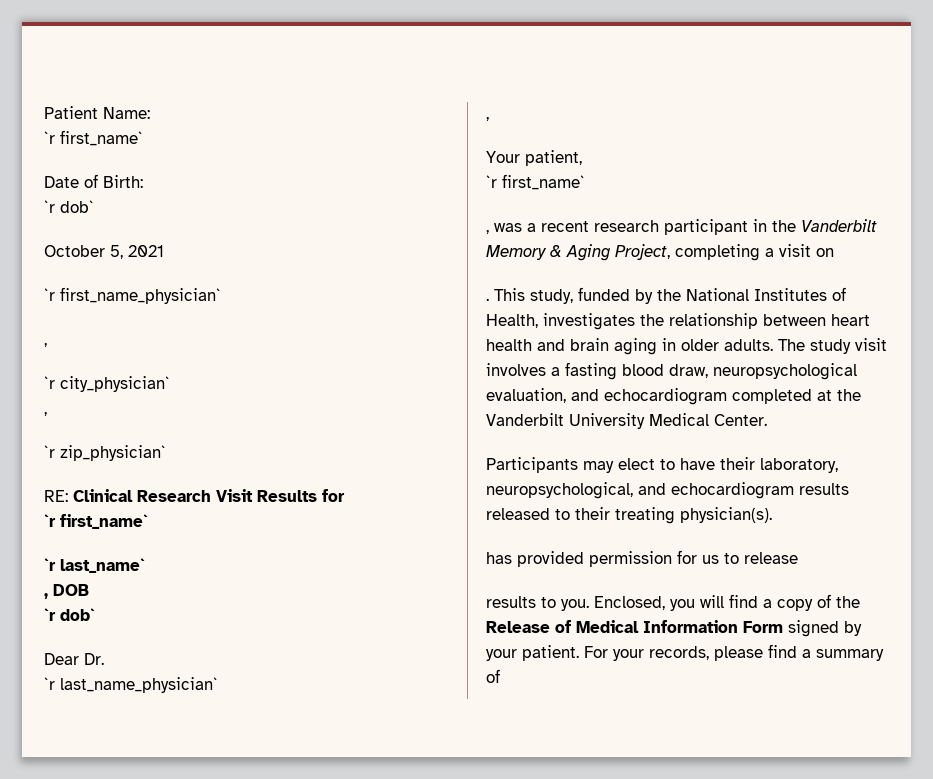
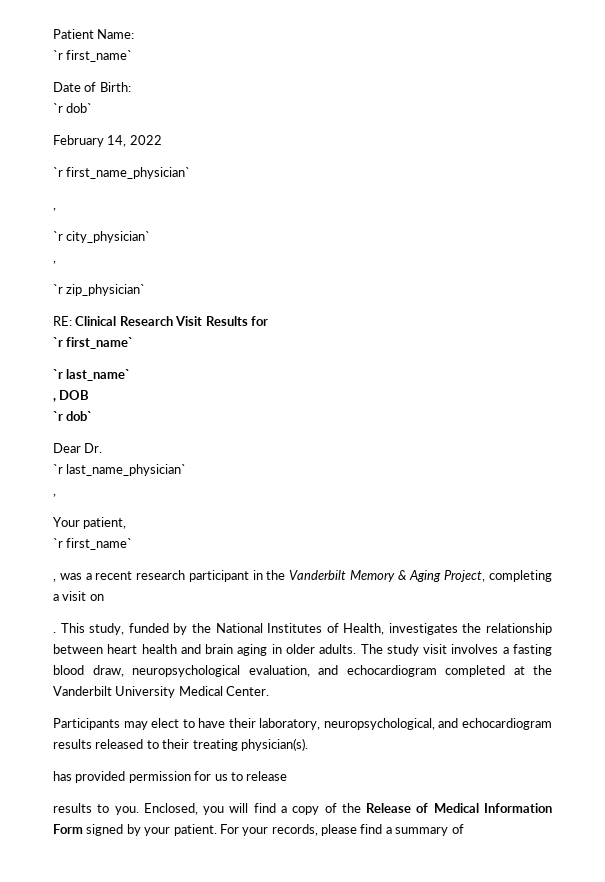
[44,245,164,259] October 5, 2021 -> [53,135,162,147] February 14, 2022

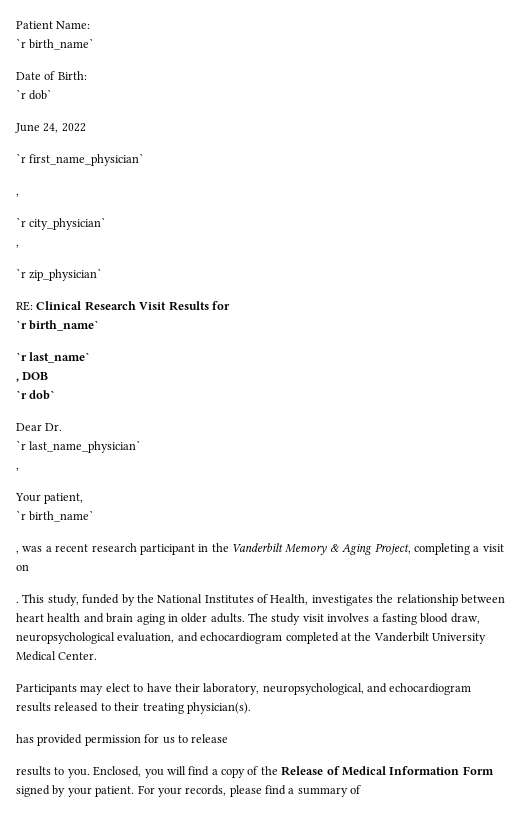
[66,50,133,62] first_name` -> [29,38,95,50] birth_name`
[53,135,127,147] February 14, -> [15,123,59,133] June 24,
[66,337,134,349] first_name` -> [29,320,100,331] birth_name`
[66,538,133,550] first_name` -> [29,510,95,522] birth_name`

